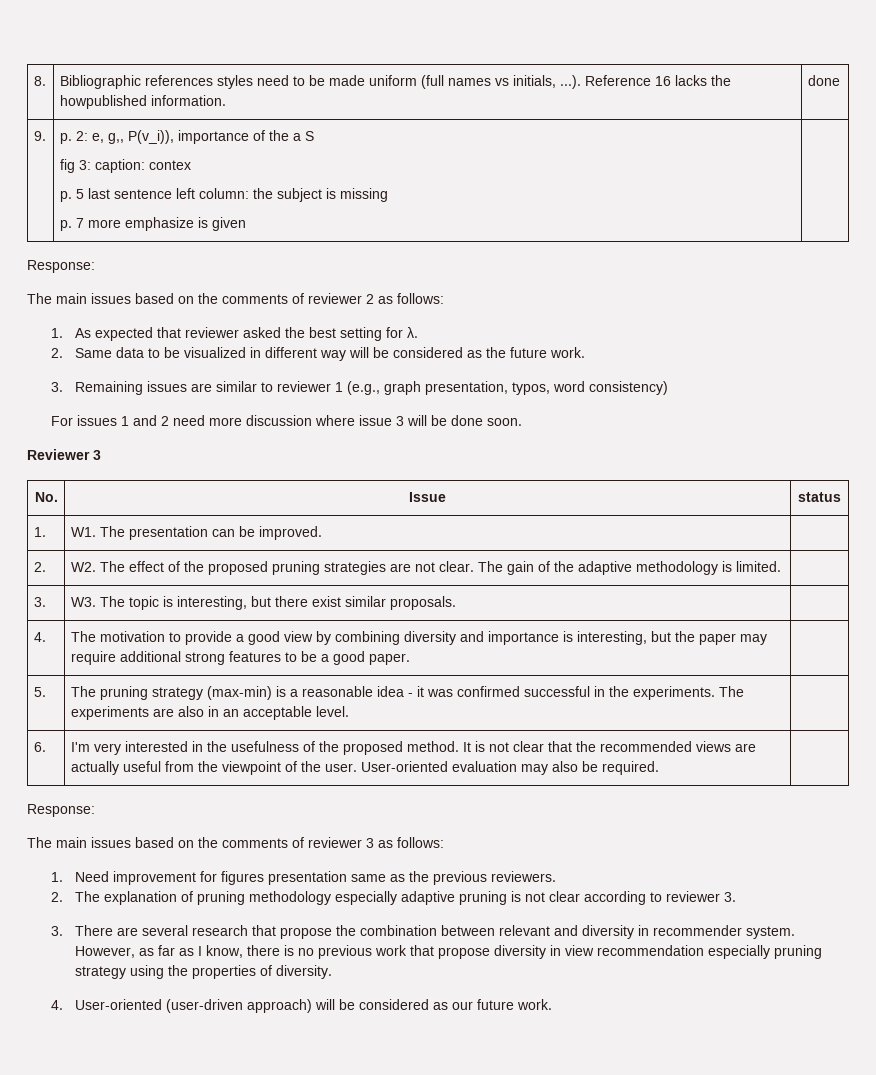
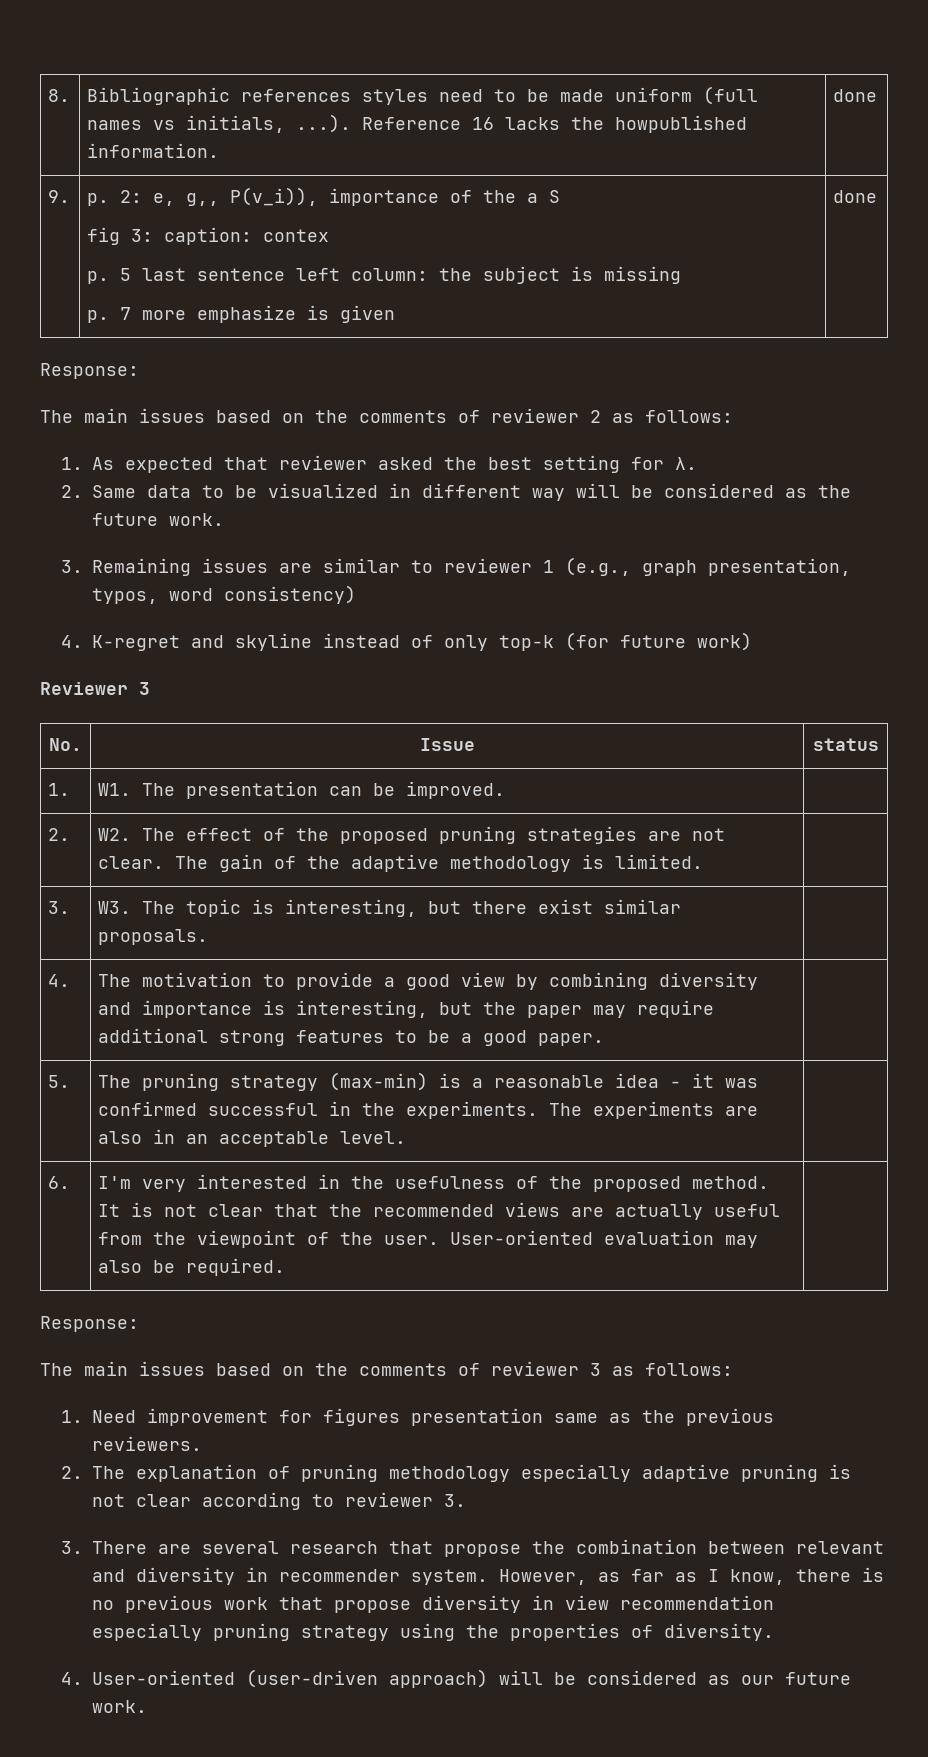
(246, 224) none -> [833,190,878,203] done
[51,415,523,426] For issues 1 and 2 need more discussion where issue 3 will be done soon. -> [60,632,752,651] 4. K-regret and skyline instead of only top-k (for future work)

